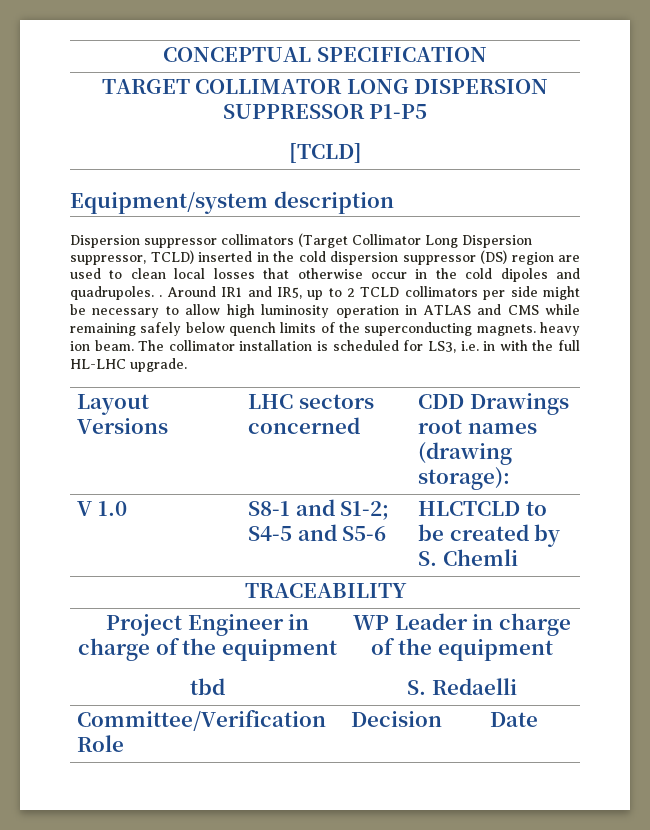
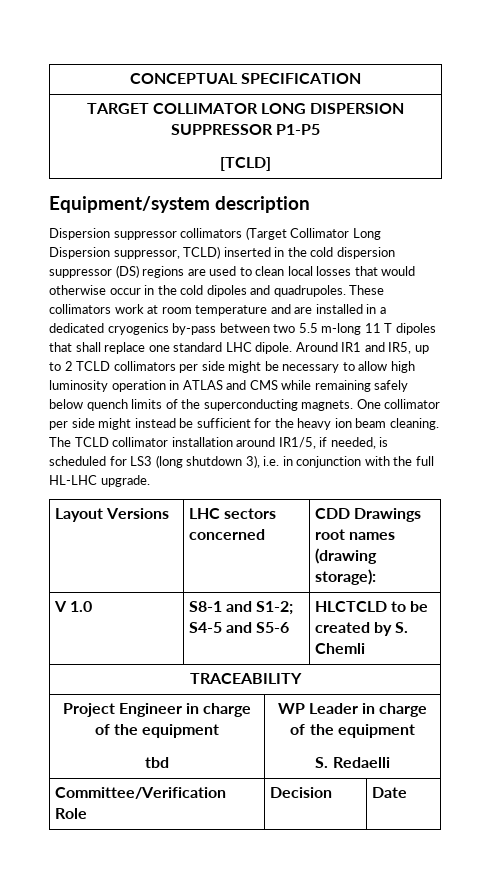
[511,252,554,265] region -> [142,266,185,278] regions
(290, 273) none -> [381,266,416,276] would
[159,295,163,297] . -> [349,285,385,295] [49,304,386,316] [49,323,436,335] [49,342,293,354] These collimators work at room temperature and are installed in a dedicated cryogenics by-pass between two 5.5 m-long 11 T dipoles that shall replace one standard LHC dipole.
[540,322,580,336] [70,340,456,353] heavy ion beam. The collimator installation is scheduled for LS3, -> [356,399,441,409] [49,418,439,430] [49,437,389,449] [49,455,260,468] One collimator per side might instead be sufficient for the heavy ion beam cleaning. The TCLD collimator installation around IR1/5, if needed, is scheduled for LS3 (long shutdown 3),
(496, 346) none -> [296,456,362,468] conjunction

